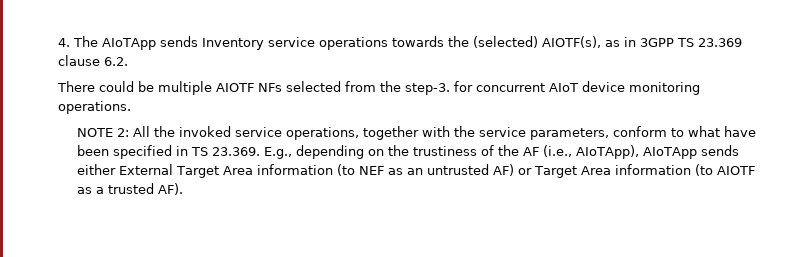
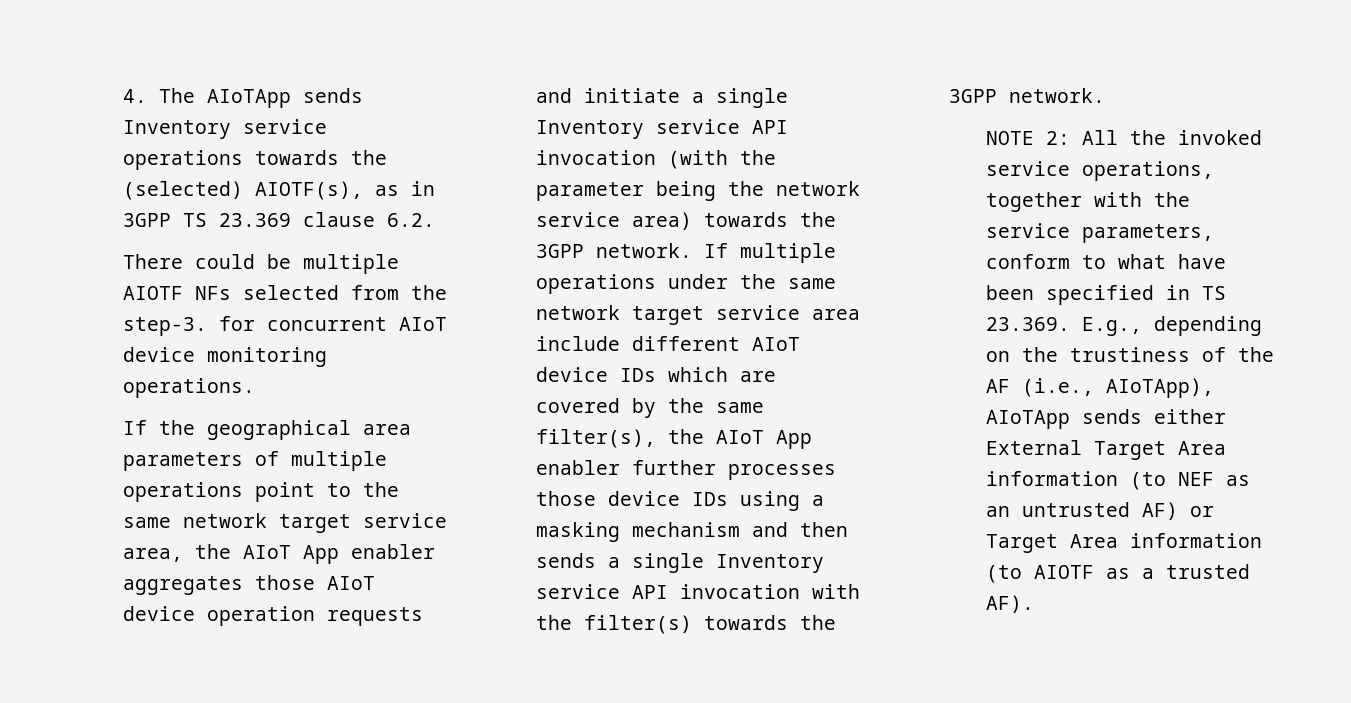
(131, 107) none -> [122,420,411,440] [122,451,387,471] [122,482,399,502] [122,513,447,533] [122,544,435,564] [122,575,375,595] [122,606,423,626] [535,88,788,108] [535,119,788,139] [535,150,776,169] [535,181,860,201] [535,212,836,230] [535,243,836,263] [535,274,836,294] [535,305,860,325] [535,336,800,351] [535,367,776,382] [535,398,764,418] [535,429,812,449] [535,460,836,480] [535,491,824,511] [535,522,848,542] [535,553,824,573] [535,584,860,599] [535,615,836,634] [948,88,1105,103] // If the geographical area parameters of multiple operations point to the same network target service area, the AIoT App enabler aggregates those AIoT device operation requests and initiate a single Inventory service API invocation (with the parameter being the network service area) towards the 3GPP network. If multiple operations under the same network target service area include different AIoT device IDs which are covered by the same filter(s), the AIoT App enabler further processes those device IDs using a masking mechanism and then sends a single Inventory service API invocation with the filter(s) towards the 3GPP network.

